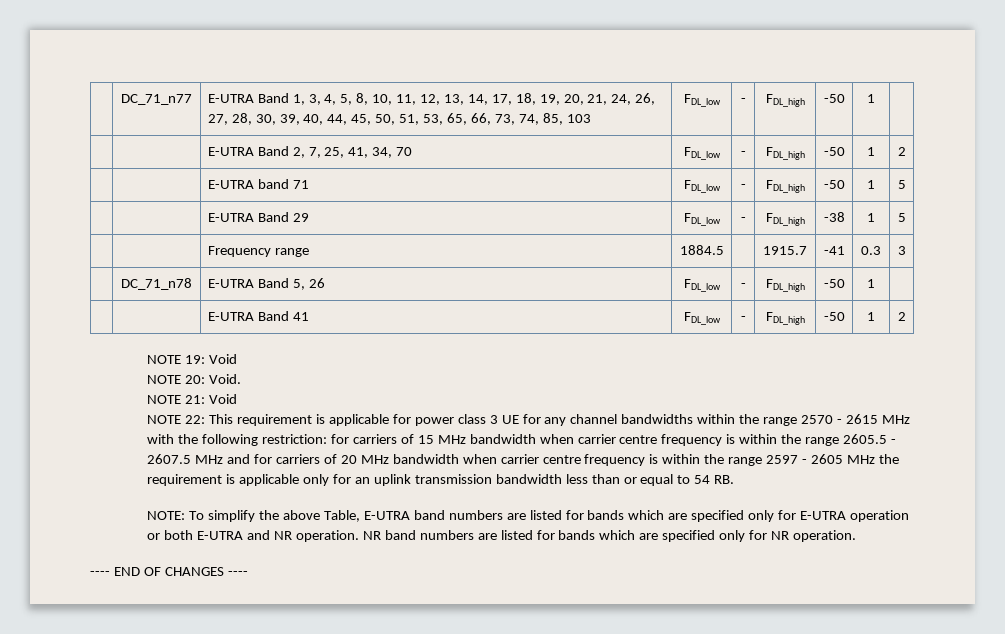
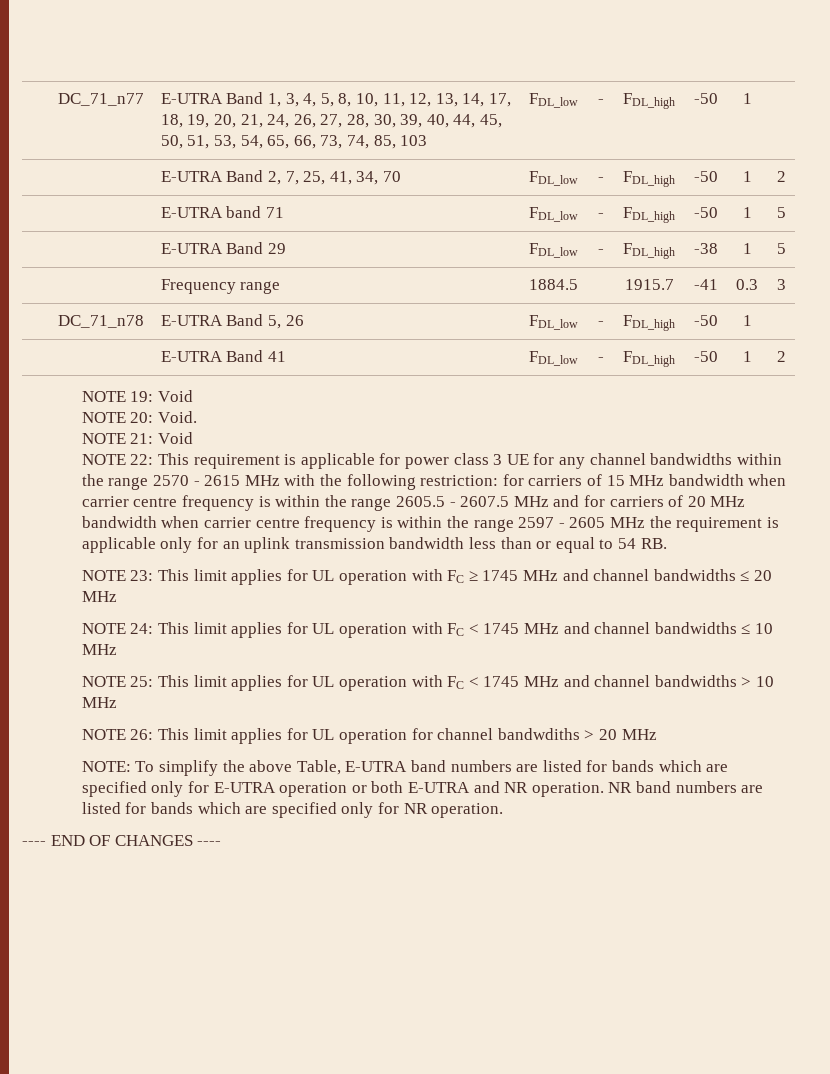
(444, 119) none -> [240,135,263,149] 54,
(735, 479) none -> [81,569,772,585] [81,591,117,602] [81,622,773,638] [81,644,117,655] [81,675,774,691] [81,697,117,708] [81,728,657,744] // NOTE 23: This limit applies for UL operation with FC ≥ 1745 MHz and channel bandwidths ≤ 20 MHz // NOTE 24: This limit applies for UL operation with FC < 1745 MHz and channel bandwidths ≤ 10 MHz // NOTE 25: This limit applies for UL operation with FC < 1745 MHz and channel bandwidths > 10 MHz // NOTE 26: This limit applies for UL operation for channel bandwdiths > 20 MHz

